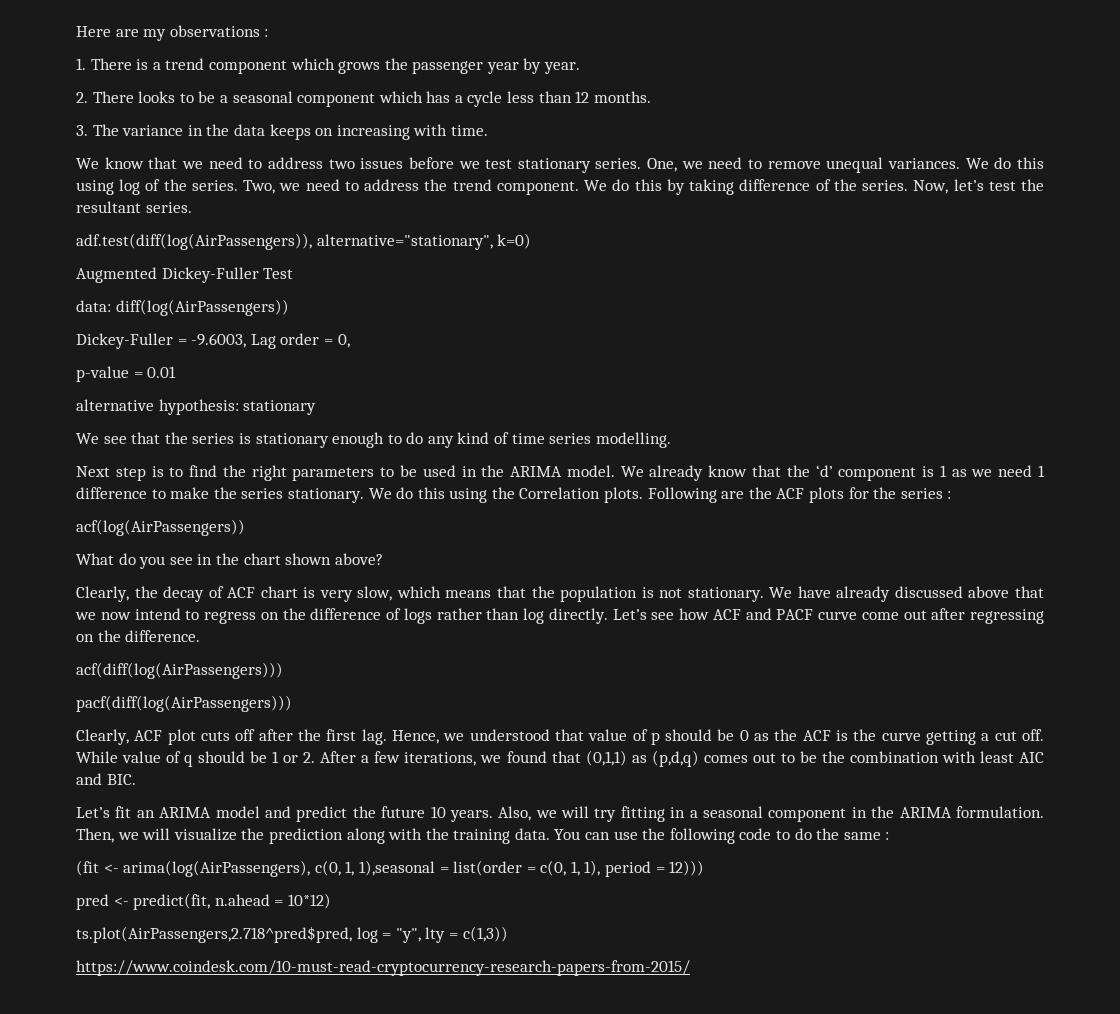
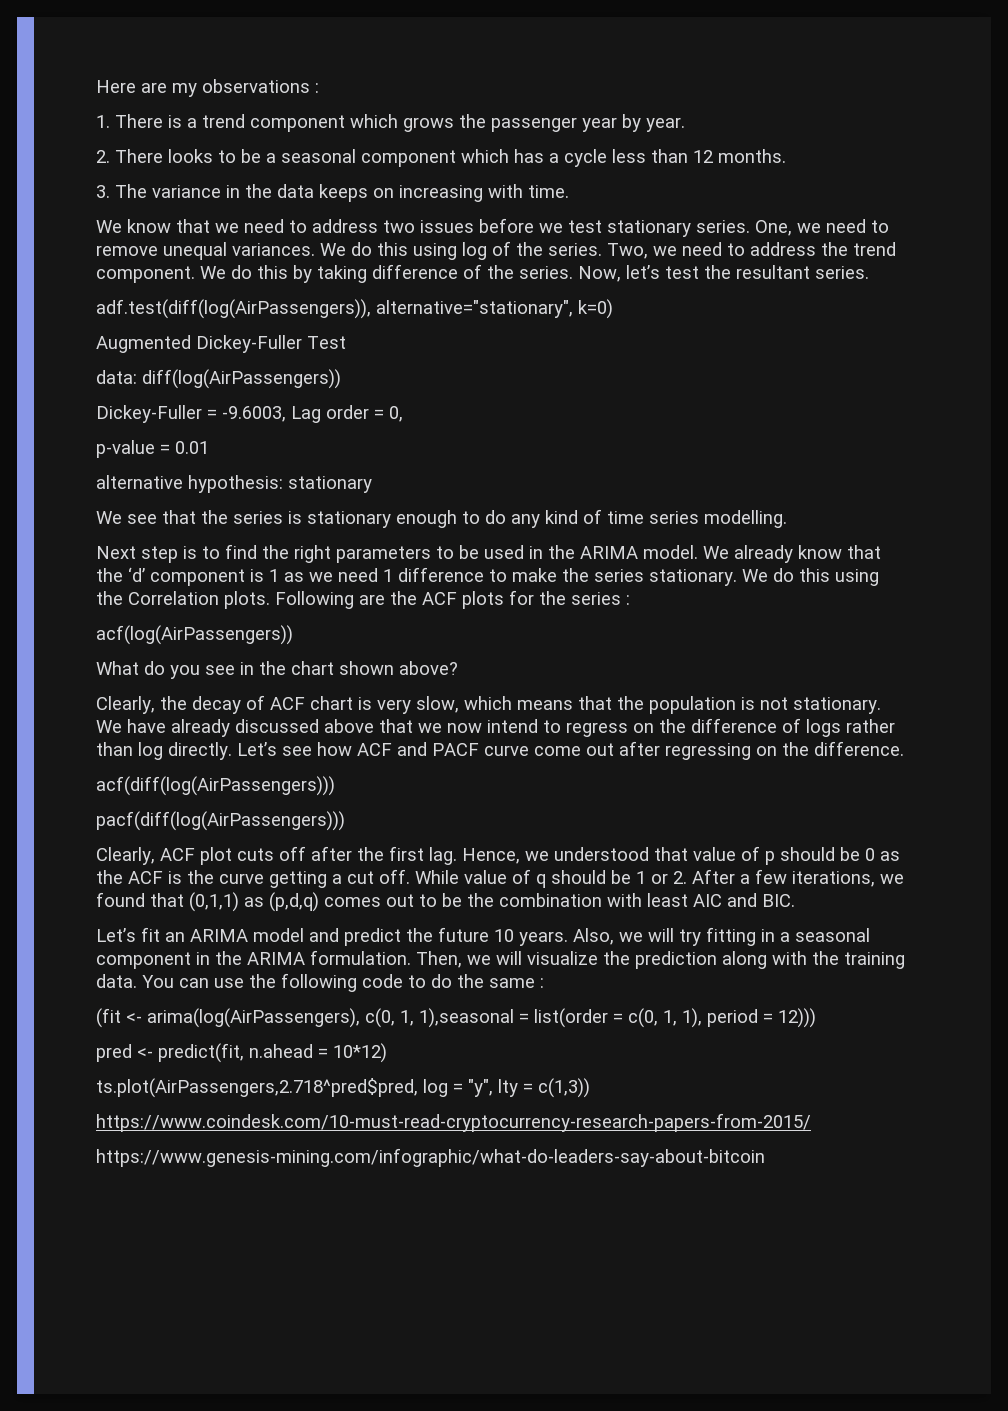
(690, 968) none -> [96,1148,765,1167] // https://www.genesis-mining.com/infographic/what-do-leaders-say-about-bitcoin

